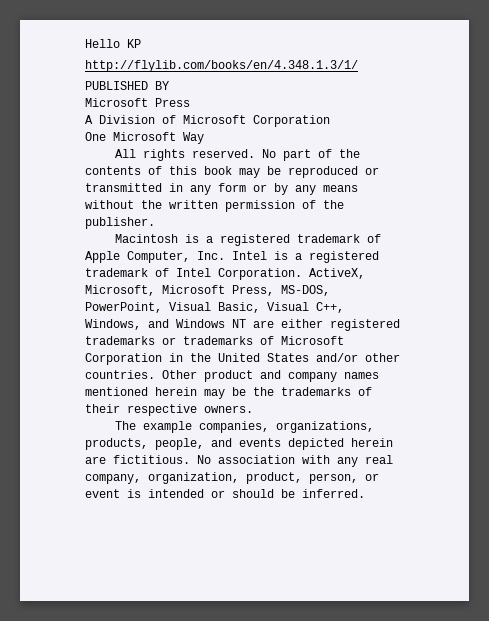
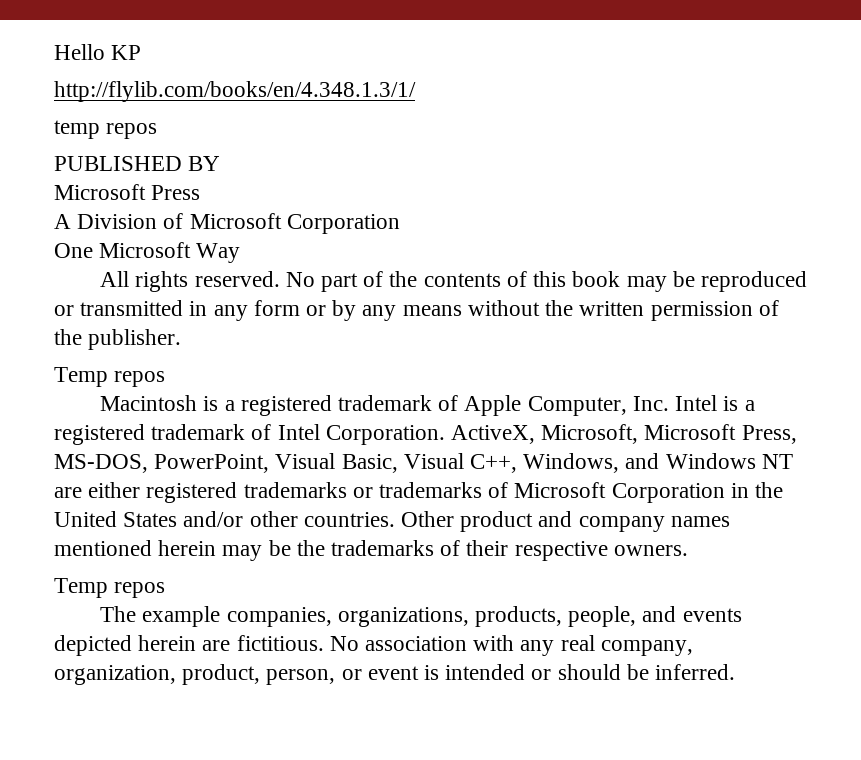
(358, 66) none -> [54,120,158,139] // temp repos
(155, 223) none -> [54,367,166,387] // Temp repos
(253, 409) none -> [54,578,166,598] // Temp repos

